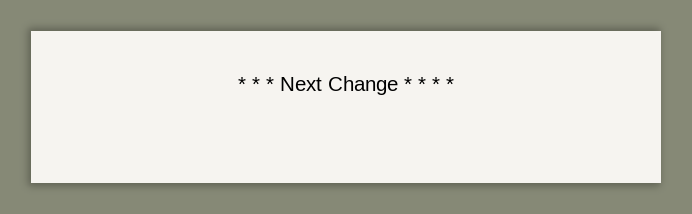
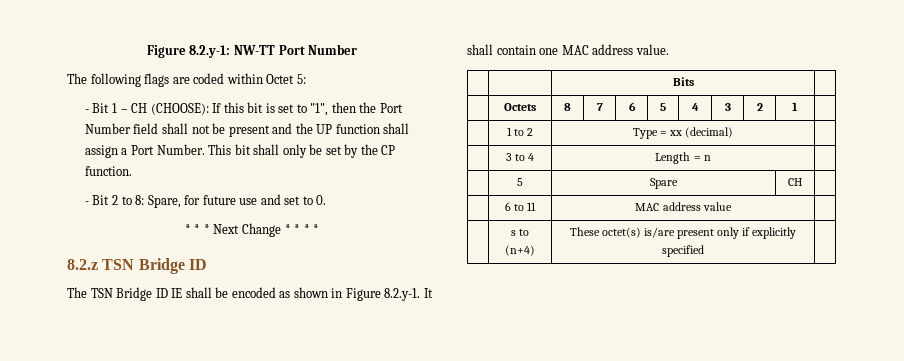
(238, 84) none -> [146,44,358,58] [67,73,306,87] [84,102,403,116] [84,123,410,137] [84,144,396,158] [84,166,132,176] [84,194,327,208] Figure 8.2.y-1: NW-TT Port Number // The following flags are coded within Octet 5: // - Bit 1 – CH (CHOOSE): If this bit is set to "1", then the Port Number field shall not be present and the UP function shall assign a Port Number. This bit shall only be set by the CP function. // - Bit 2 to 8: Spare, for future use and set to 0. //
(454, 84) none -> [67,258,207,274] [67,287,433,301] [467,44,669,55] [672,77,694,86] [504,103,536,111] [564,103,571,111] [596,103,603,111] [628,102,636,111] [660,103,666,111] [691,103,699,111] [724,103,731,111] [756,103,763,111] [792,102,798,111] [506,127,534,136] [632,127,734,139] [505,153,535,161] [655,152,711,164] [517,178,523,186] [650,178,678,189] [788,178,802,186] [504,202,537,211] [635,202,732,211] [510,229,530,236] [505,245,535,256] [569,227,797,239] [662,245,704,257] // 8.2.z TSN Bridge ID // The TSN Bridge ID IE shall be encoded as shown in Figure 8.2.y-1. It shall contain one MAC address value. // | | Bits | // | Octets | 8 | 7 | 6 | 5 | 4 | 3 | 2 | 1 | // | 1 to 2 | Type = xx (decimal) | // | 3 to 4 | Length = n | // | 5 | Spare | CH | // | 6 to 11 | MAC address value | // | s to (n+4) | These octet(s) is/are present only if explicitly specified |

